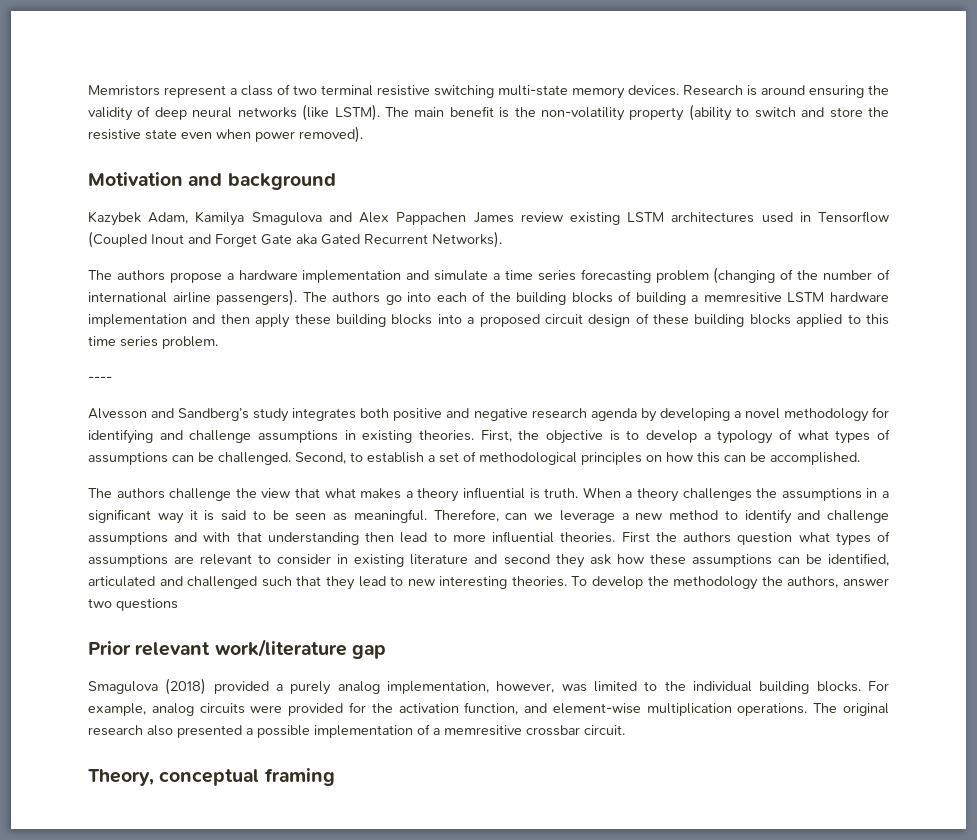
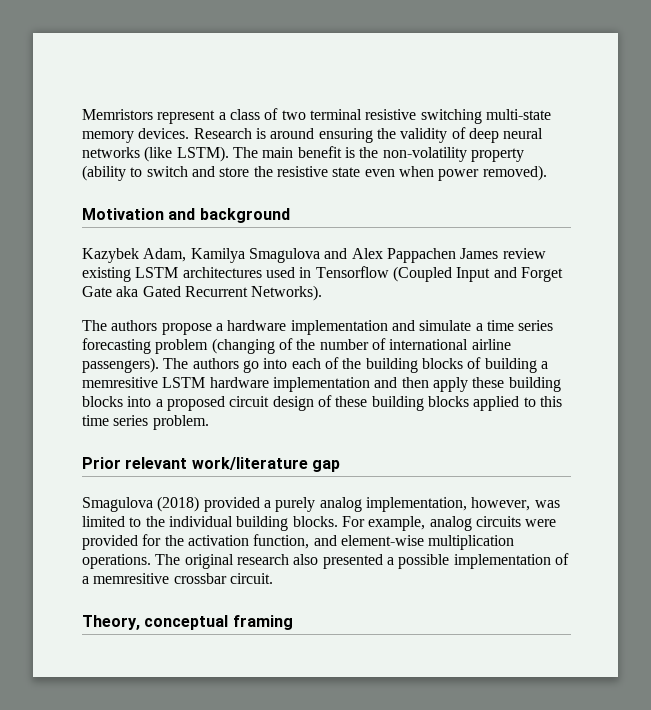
[151,234,184,244] Inout -> [456,267,491,282] Input
[88,376,112,382] [88,407,889,422] [88,429,890,444] [88,451,860,465] [88,487,890,502] [88,509,889,524] [88,531,891,546] [88,553,889,568] [88,576,890,590] [88,598,178,611] // ---- // Alvesson and Sandberg’s study integrates both positive and negative research agenda by developing a novel methodology for identifying and challenge assumptions in existing theories. First, the objective is to develop a typology of what types of assumptions can be challenged. Second, to establish a set of methodological principles on how this can be accomplished. // The authors challenge the view that what makes a theory influential is truth. When a theory challenges the assumptions in a significant way it is said to be seen as meaningful. Therefore, can we leverage a new method to identify and challenge assumptions and with that understanding then lead to more influential theories. First the authors question what types of assumptions are relevant to consider in existing literature and second they ask how these assumptions can be identified, articulated and challenged such that they lead to new interesting theories. To develop the methodology the authors, answer two questions -> (209, 422) none

